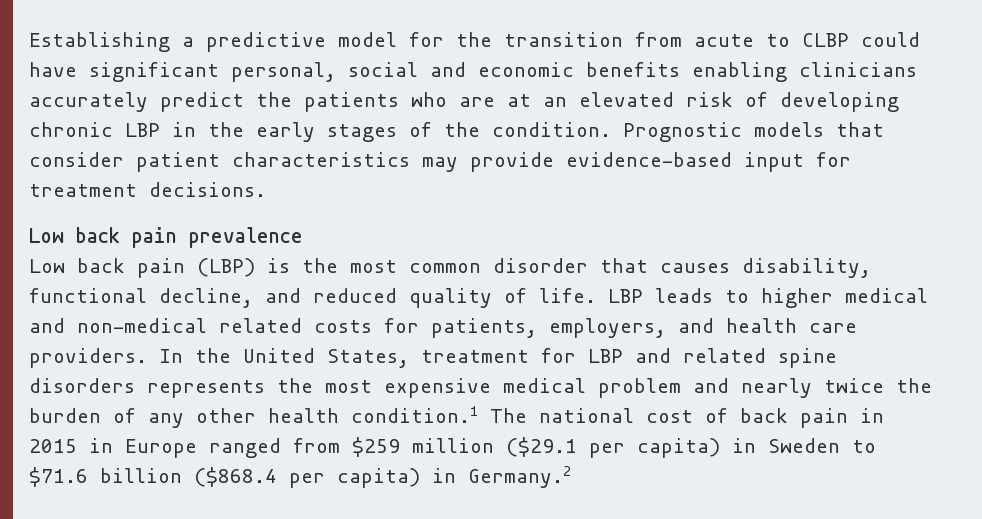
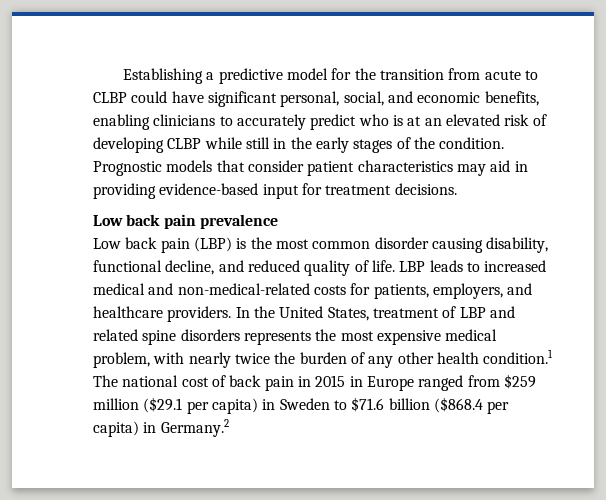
[348,62,418,77] social -> [343,91,384,106] social,
[586,62,680,77] benefits -> [484,91,539,106] benefits,
(917, 69) none -> [219,116,233,126] to
[256,92,495,112] the patients who are -> [358,114,403,126] who is
[29,122,160,137] chronic LBP -> [167,137,270,149] CLBP while still
[470,152,554,172] provide -> [490,160,528,172] [93,183,156,199] aid in providing
[600,258,730,273] that causes -> [431,238,483,253] causing
[761,288,833,308] higher -> [484,260,547,272] increased
[77,318,302,333] non-medical related -> [177,283,310,295] non-medical-related
[726,318,857,333] health care -> [93,306,163,318] healthcare
[541,348,576,363] for -> [442,306,457,318] of
[598,378,729,398] problem and -> [93,352,185,368] problem, with

